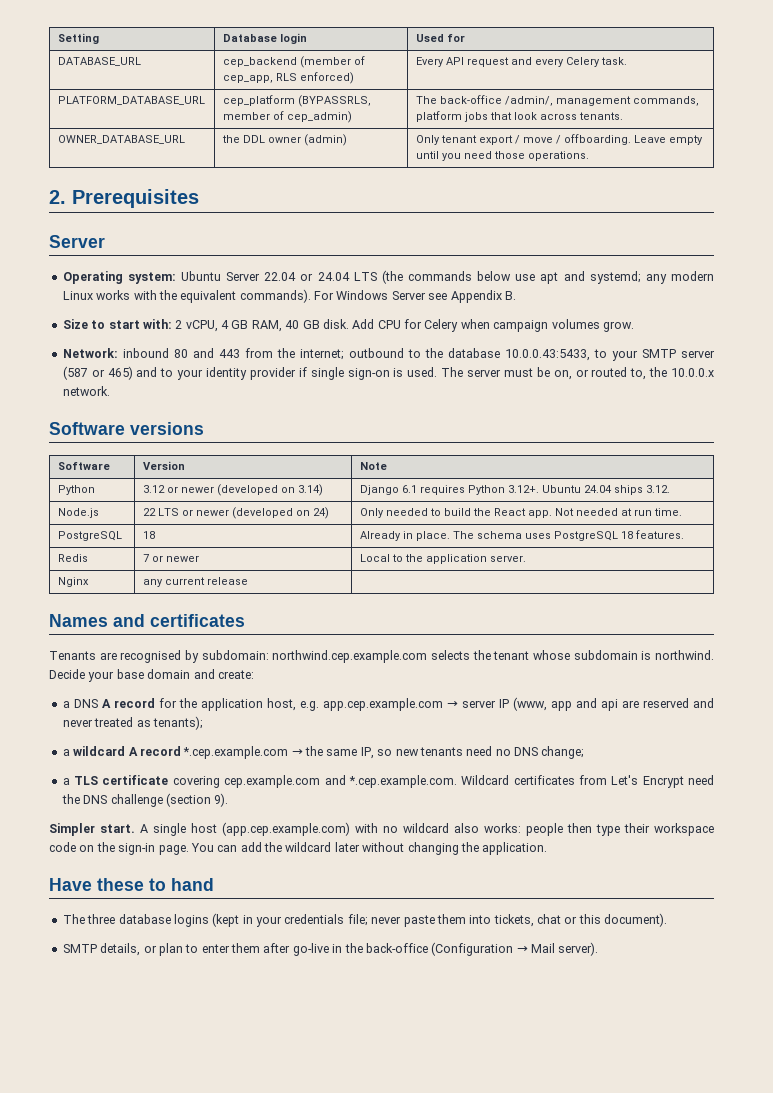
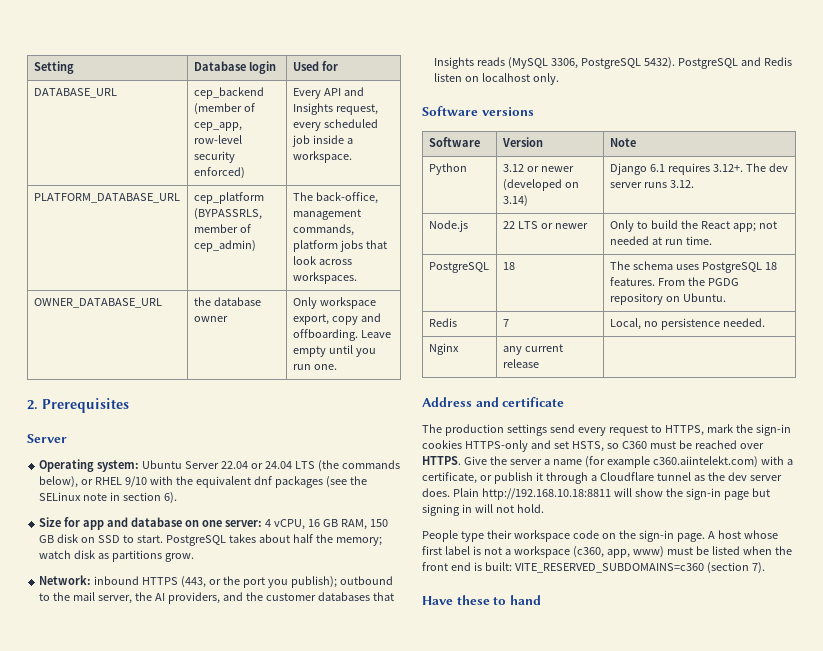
[275,73,297,81] RLS -> [193,135,242,144] [193,151,235,163] row-level security
[466,57,627,67] request and every Celery task. -> [343,87,364,96] [292,103,378,115] [292,119,378,131] [291,135,353,147] [292,151,352,163] and Insights request, every scheduled job inside a workspace.
[439,95,553,106] back-office /admin/, -> [315,192,378,204] back-office,
[578,112,623,120] tenants. -> [292,272,357,284] workspaces.
[242,135,265,143] DDL -> [213,297,261,306] database
[303,134,347,146] [415,135,561,145] (admin) | Only tenant export / move / -> [292,297,376,309] [292,313,381,325] | Only workspace export, copy and
[463,151,589,161] need those operations. -> [292,364,337,370] run one.
[477,271,714,284] [62,289,516,303] [62,319,634,332] [62,348,715,361] [62,366,714,380] [62,386,110,396] below use apt and systemd; any modern Linux works with the equivalent commands). For Windows Server see Appendix B. // Size to start with: 2 vCPU, 4 GB RAM, 40 GB disk. Add CPU for Celery when campaign volumes grow. // Network: inbound 80 and 443 from the internet; outbound to the database 10.0.0.43:5433, to your SMTP server (587 or 465) and to your identity provider if single sign-on is used. The server must be on, or routed to, the 10.0.0.x network. -> [39,476,367,488] [39,492,177,504] [39,517,388,530] [39,534,382,546] [39,550,194,562] [39,575,393,588] [39,592,394,604] [434,57,792,69] [434,73,560,85] below), or RHEL 9/10 with the equivalent dnf packages (see the SELinux note in section 6). // Size for app and database on one server: 4 vCPU, 16 GB RAM, 150 GB disk on SSD to start. PostgreSQL takes about half the memory; watch disk as partitions grow. // Network: inbound HTTPS (443, or the port you publish); outbound to the mail server, the AI providers, and the customer databases that Insights reads (MySQL 3306, PostgreSQL 5432). PostgreSQL and Redis listen on localhost only.
[467,485,643,495] Python 3.12+. Ubuntu 24.04 ships -> [712,163,788,172] [609,182,667,188] 3.12+. The dev server runs
[231,507,329,519] [359,508,428,518] (developed on 24) | Only needed -> [609,220,634,232] | Only
[527,508,574,518] app. Not -> [732,221,777,232] app; not
[359,531,450,541] Already in place. -> (515, 266) none
[57,554,88,562] [142,554,199,562] [359,554,526,564] [57,577,89,587] [142,577,248,587] [49,614,245,627] [49,650,714,663] [49,669,254,682] [62,697,715,711] [62,716,203,730] [62,746,585,759] [62,775,714,788] [61,793,229,807] [49,822,592,836] // Redis | 7 or newer | Local to the application server. // Nginx | any current release | // Names and certificates // Tenants are recognised by subdomain: northwind.cep.example.com selects the tenant whose subdomain is northwind. Decide your base domain and create: // a DNS A record for the application host, e.g. app.cep.example.com → server IP (www, app and api are reserved and never treated as tenants); // a wildcard A record *.cep.example.com → the same IP, so new tenants need no DNS change; // a TLS certificate covering cep.example.com and *.cep.example.com. Wildcard certificates from Let's Encrypt need the DNS challenge (section 9). // Simpler start. A single host (app.cep.example.com) with no wildcard also works: people then -> [657,277,739,286] [609,293,726,305] [428,318,457,327] [502,319,509,327] [609,318,765,330] [428,343,459,355] [502,344,563,355] [502,359,539,368] [422,397,565,407] [422,424,791,436] [422,440,764,452] [422,456,793,468] [422,472,782,484] [422,488,770,500] [422,504,544,516] [422,530,458,542] From the PGDG repository on Ubuntu. // Redis | 7 | Local, no persistence needed. // Nginx | any current release | // Address and certificate // The production settings send every request to HTTPS, mark the sign-in cookies HTTPS-only and set HSTS, so C360 must be reached over HTTPS. Give the server a name (for example c360.aiintelekt.com) with a certificate, or publish it through a Cloudflare tunnel as the dev server does. Plain http://192.168.10.18:8811 will show the sign-in page but signing in will not hold. // People
[190,842,548,855] [49,878,214,891] [62,913,668,927] [62,942,599,956] You can add the wildcard later without changing the application. // Have these to hand // The three database logins (kept in your credentials file; never paste them into tickets, chat or this document). // SMTP details, or plan to enter them after go-live in the back-office (Configuration → Mail server). -> [707,530,778,539] [422,546,792,558] [422,562,765,574] [422,595,541,605] A host whose first label is not a workspace (c360, app, www) must be listed when the front end is built: VITE_RESERVED_SUBDOMAINS=c360 (section 7). // Have these to hand

